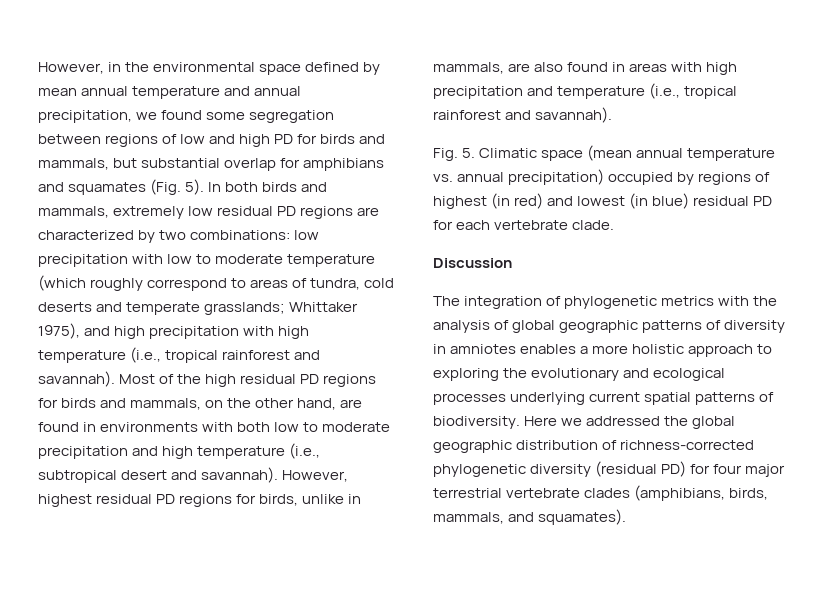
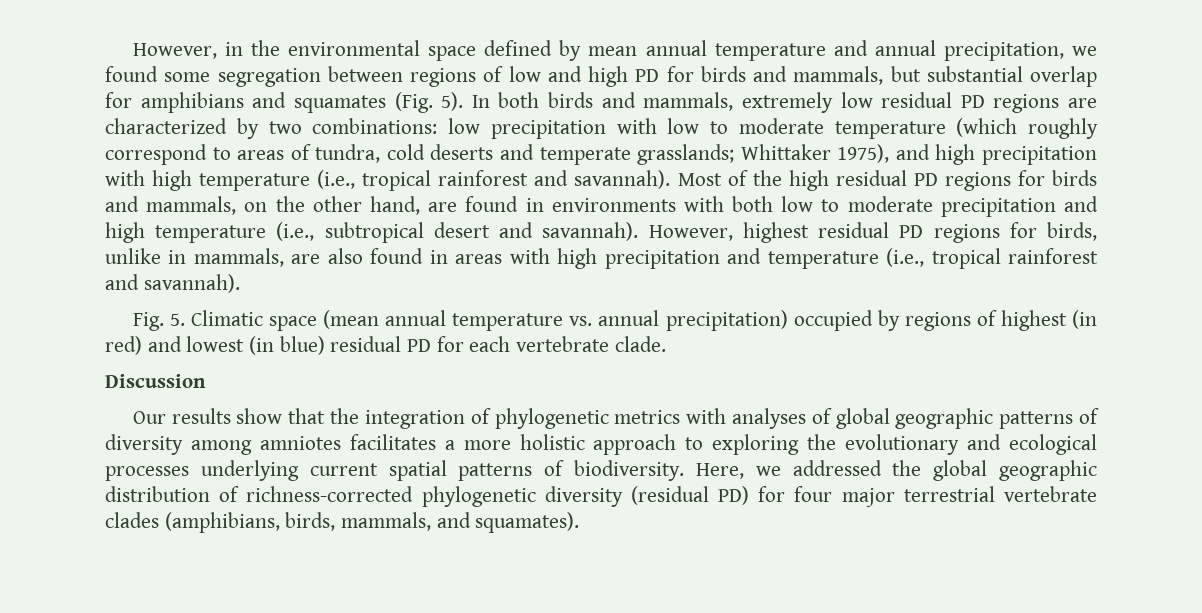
[433,296,460,306] The -> [132,408,360,424] Our results show that the
[753,296,778,306] [433,320,490,333] the analysis -> [731,408,806,429] analyses
[433,344,577,354] in amniotes enables -> [190,434,436,455] among amniotes facilitates
[524,416,558,426] Here -> [695,463,744,479] Here,

